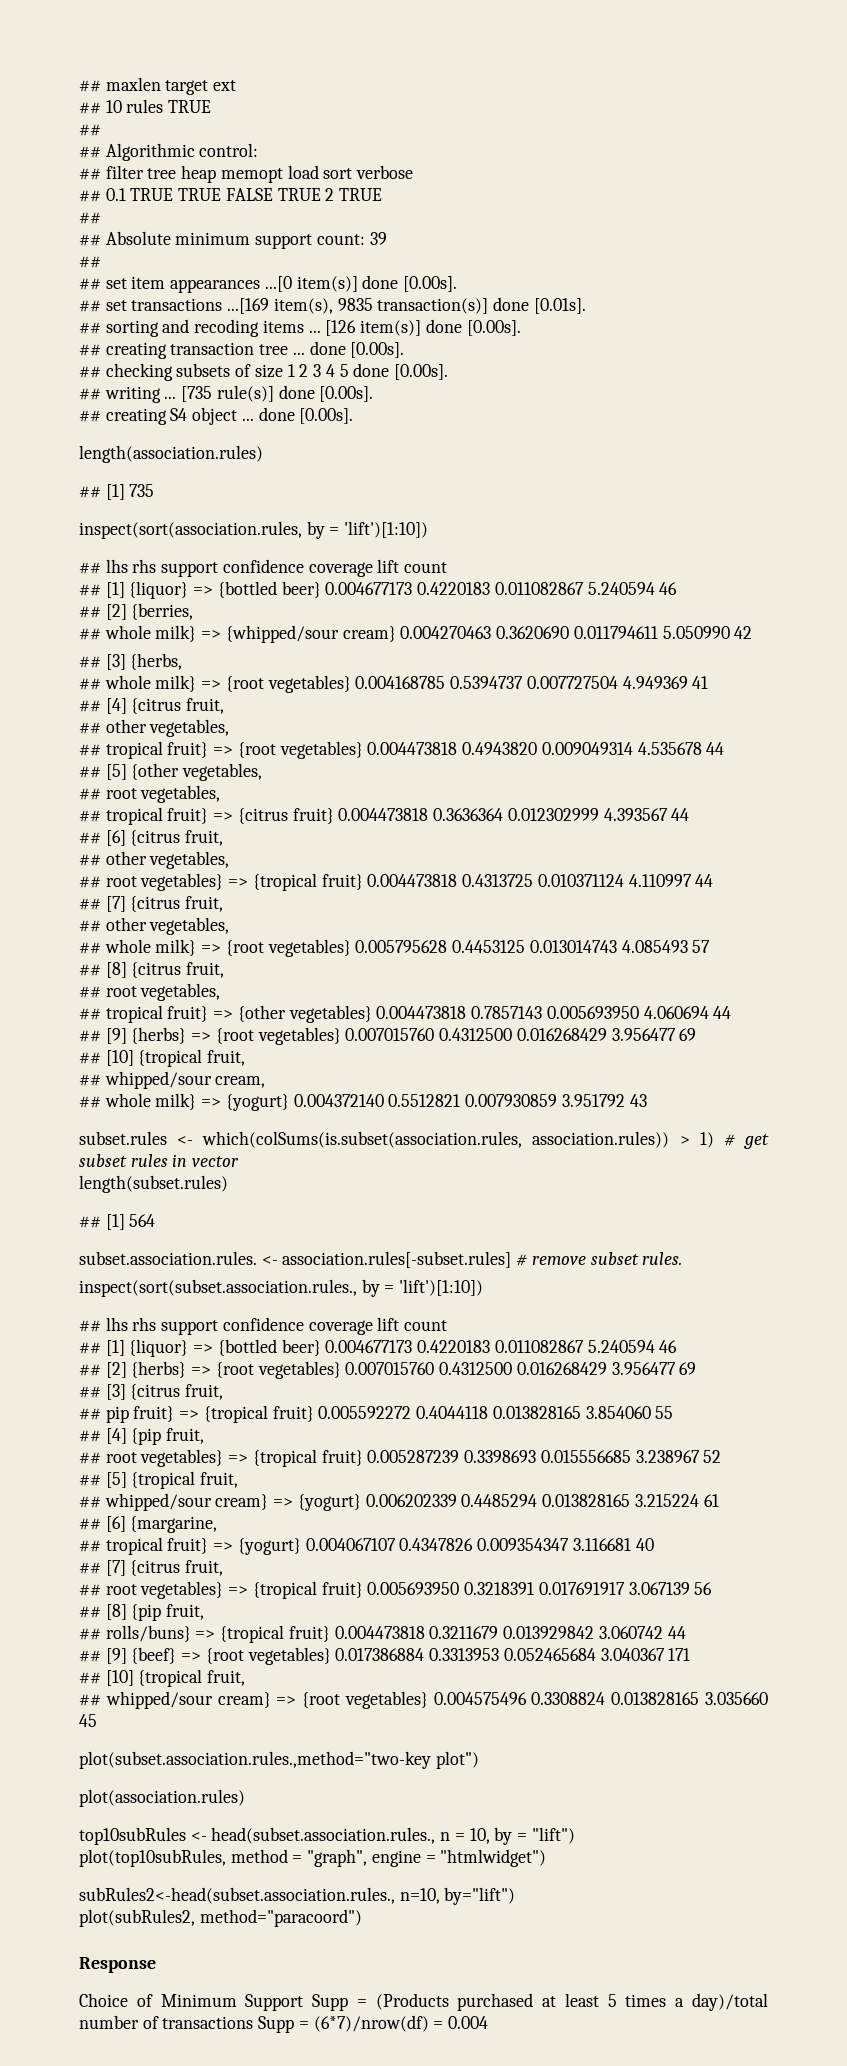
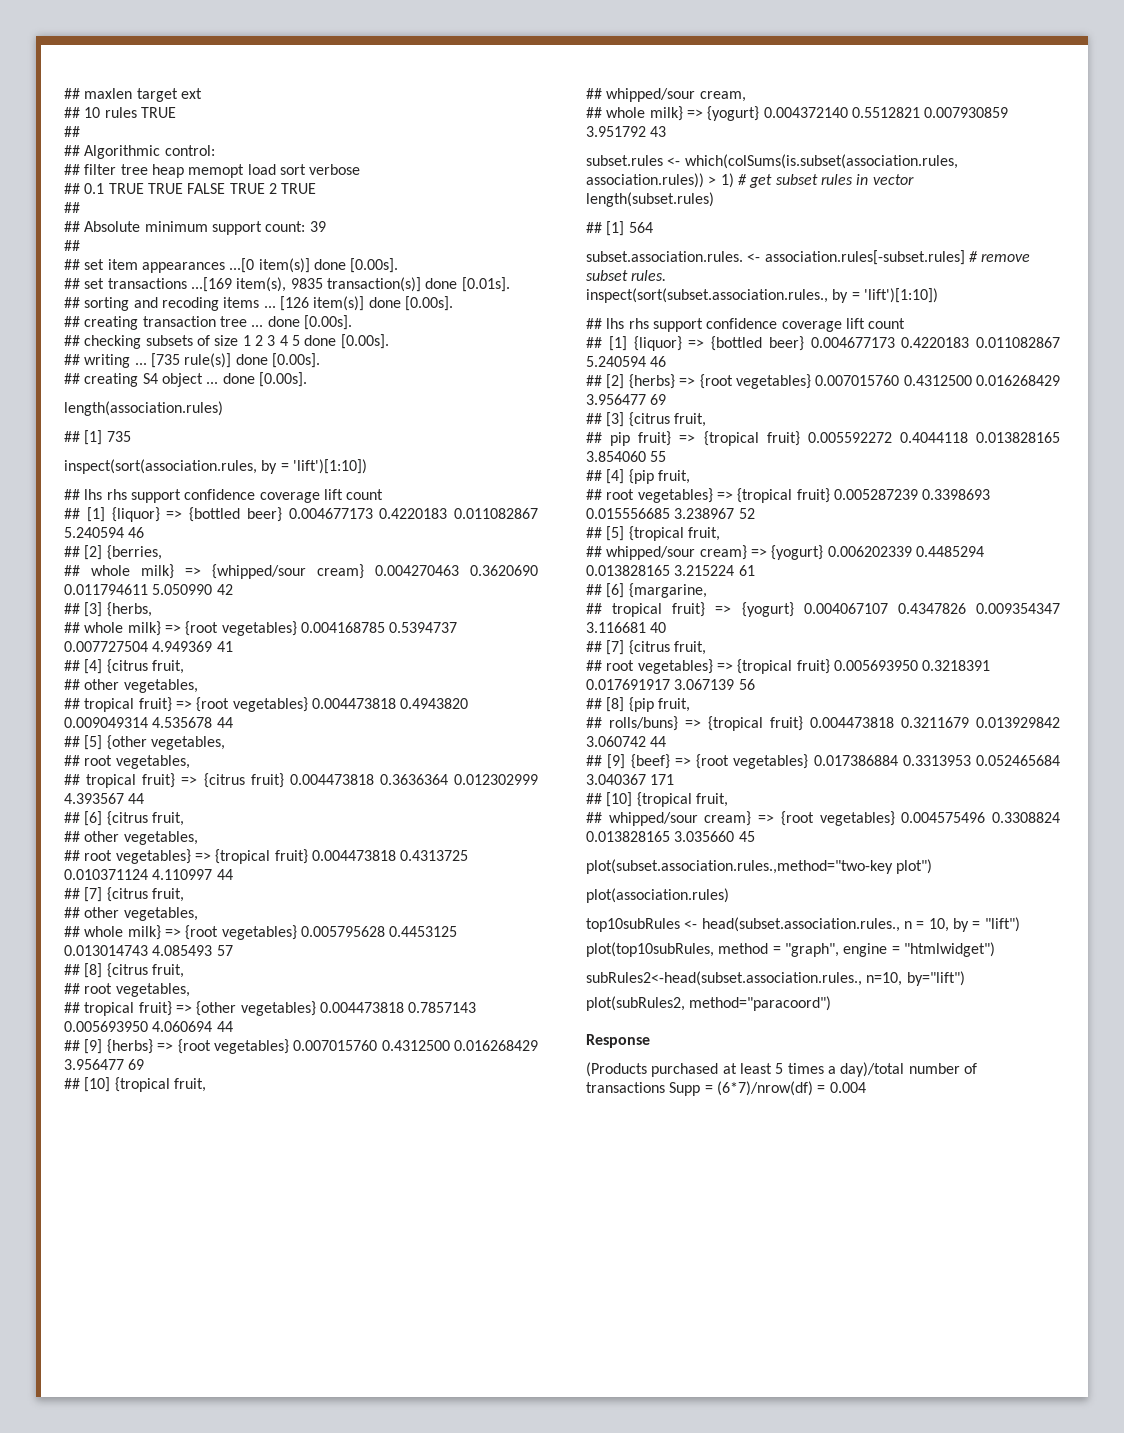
[79,1993,367,2011] Choice of Minimum Support Supp = -> (650, 1041) none

